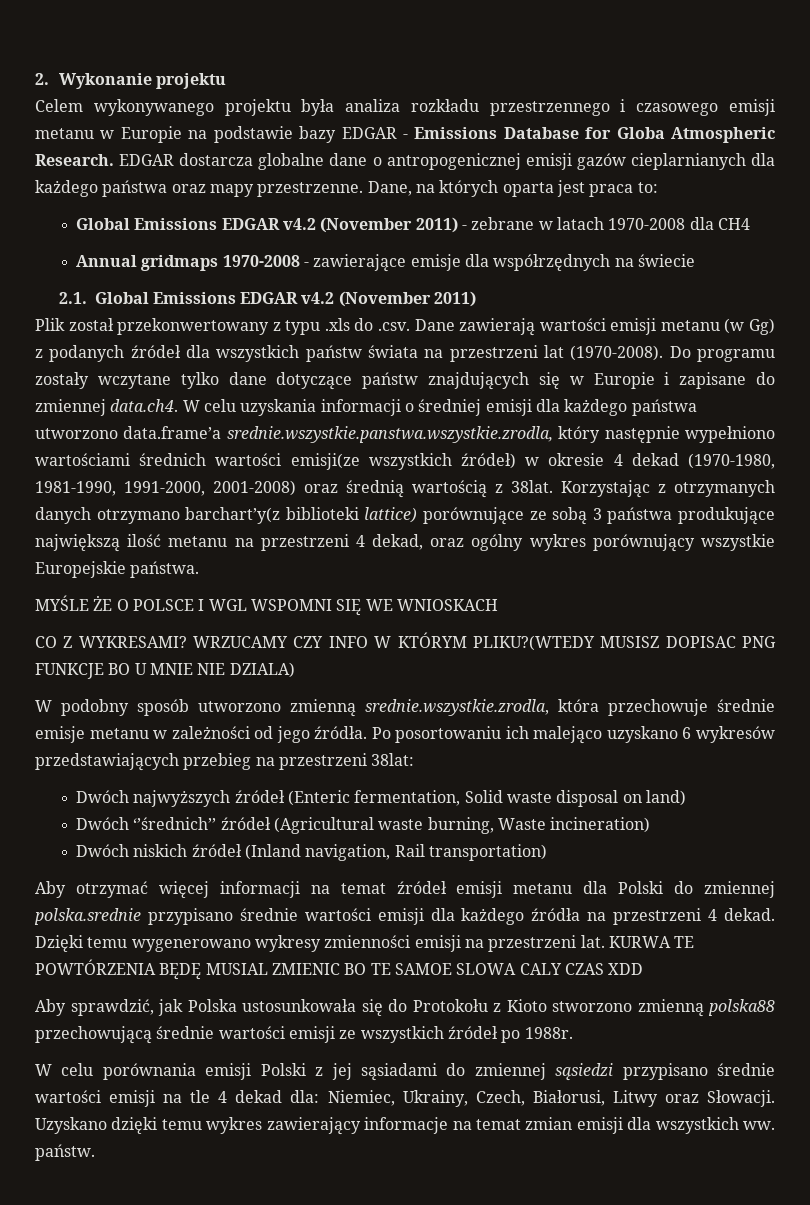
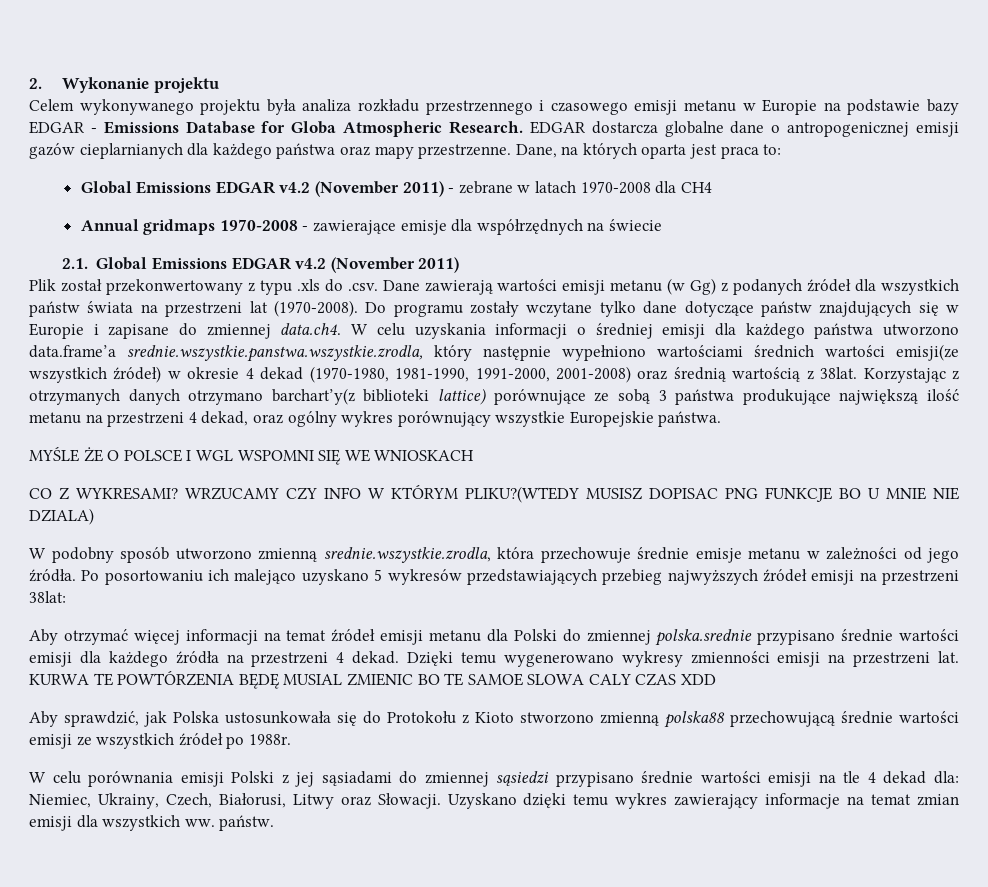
[682,727,692,739] 6 -> [374,569,383,581] 5
(252, 761) none -> [667,569,855,585] najwyższych źródeł emisji
[76,790,687,807] [76,817,651,834] [76,844,548,861] // Dwóch najwyższych źródeł (Enteric fermentation, Solid waste disposal on land) // Dwóch ‘’średnich’’ źródeł (Agricultural waste burning, Waste incineration) // Dwóch niskich źródeł (Inland navigation, Rail transportation) -> (66, 597) none

